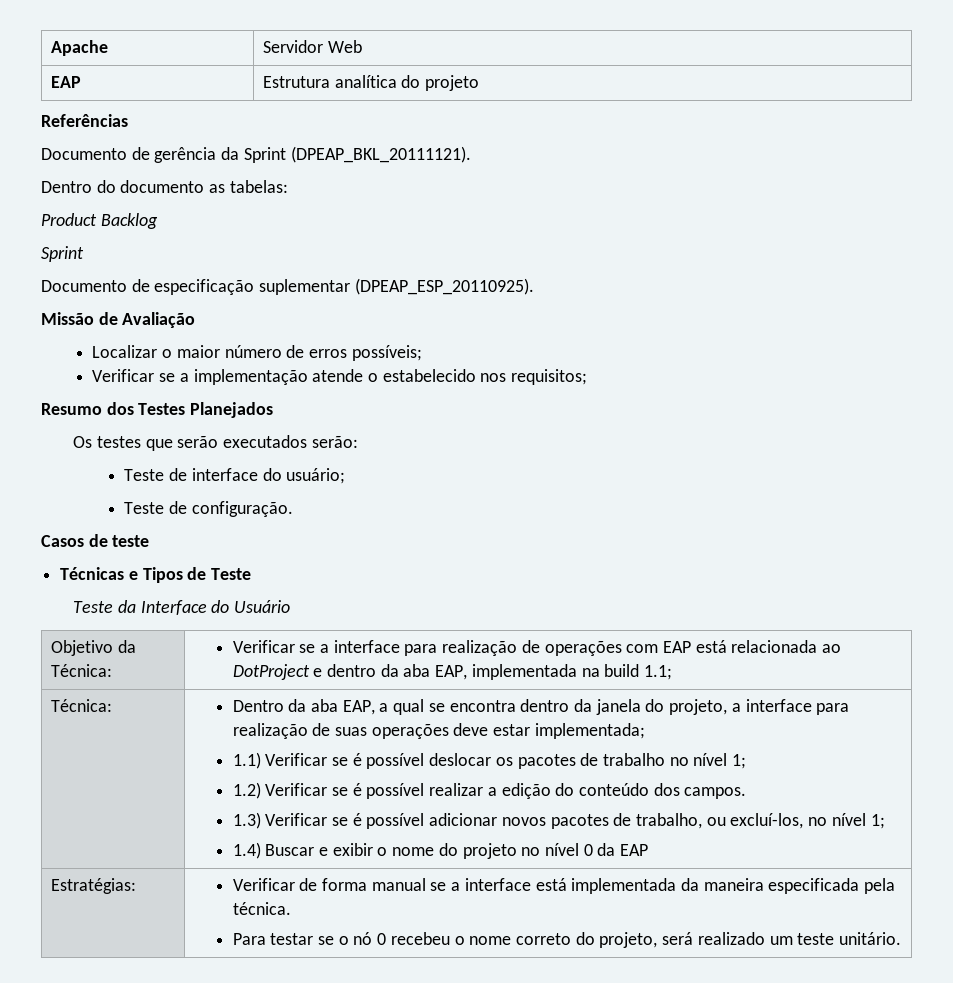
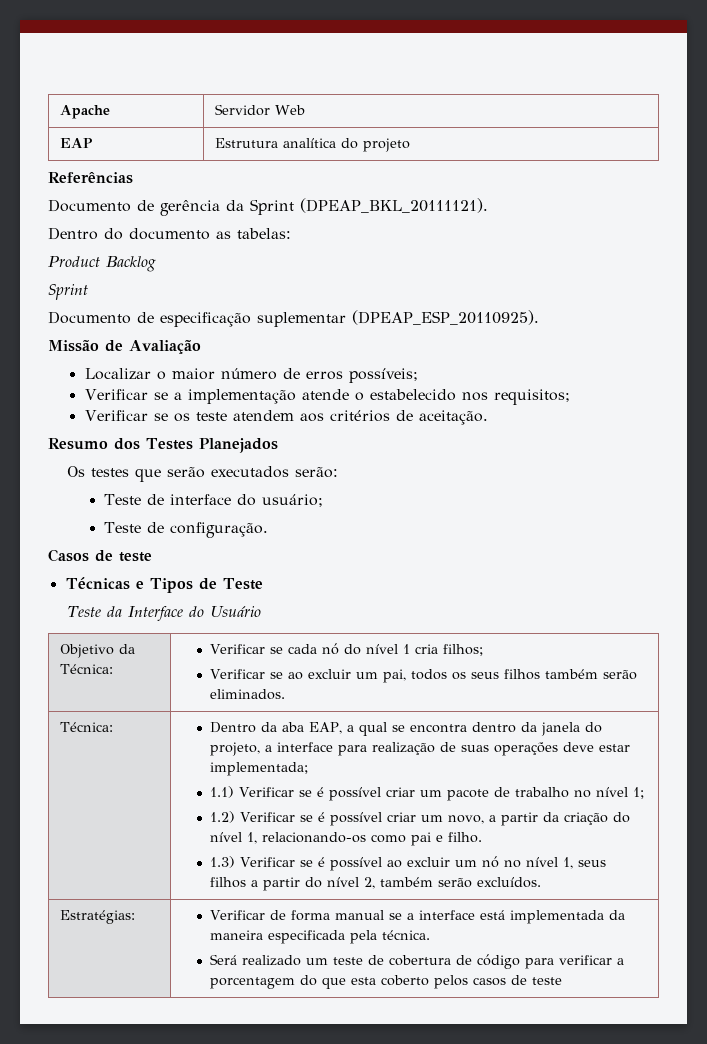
(588, 377) none -> [84,410,488,425] // Verificar se os teste atendem aos critérios de aceitação.
[319,640,842,656] [232,664,673,680] a interface para realização de operações com EAP está relacionada ao DotProject e dentro da aba EAP, implementada na build 1.1; -> [287,643,483,656] [209,669,637,683] [209,689,285,700] cada nó do nível 1 cria filhos; // Verificar se ao excluir um pai, todos os seus filhos também serão eliminados.
[429,753,576,769] deslocar os pacotes -> [385,787,489,801] criar um pacote
[429,783,747,799] realizar a edição do conteúdo dos campos. -> [386,812,630,826] [209,832,482,846] criar um novo, a partir da criação do nível 1, relacionando-os como pai e filho.
[429,813,885,829] [232,842,649,859] adicionar novos pacotes de trabalho, ou excluí-los, no nível 1; // 1.4) Buscar e exibir o nome do projeto no nível 0 da EAP -> [386,856,606,869] [209,877,541,891] ao excluir um nó no nível 1, seus filhos a partir do nível 2, também serão excluídos.
[232,932,902,948] Para testar se o nó 0 recebeu o nome correto do projeto, será realizado um teste unitário. -> [209,954,624,969] [209,975,562,989] Será realizado um teste de cobertura de código para verificar a porcentagem do que esta coberto pelos casos de teste

